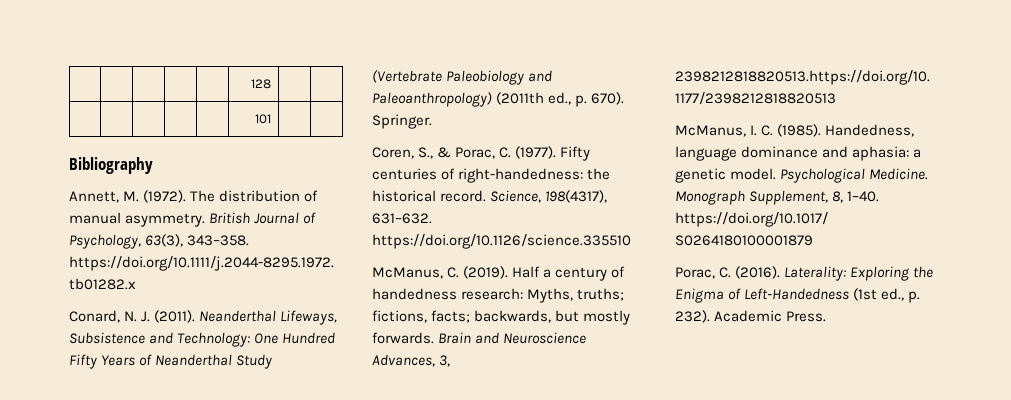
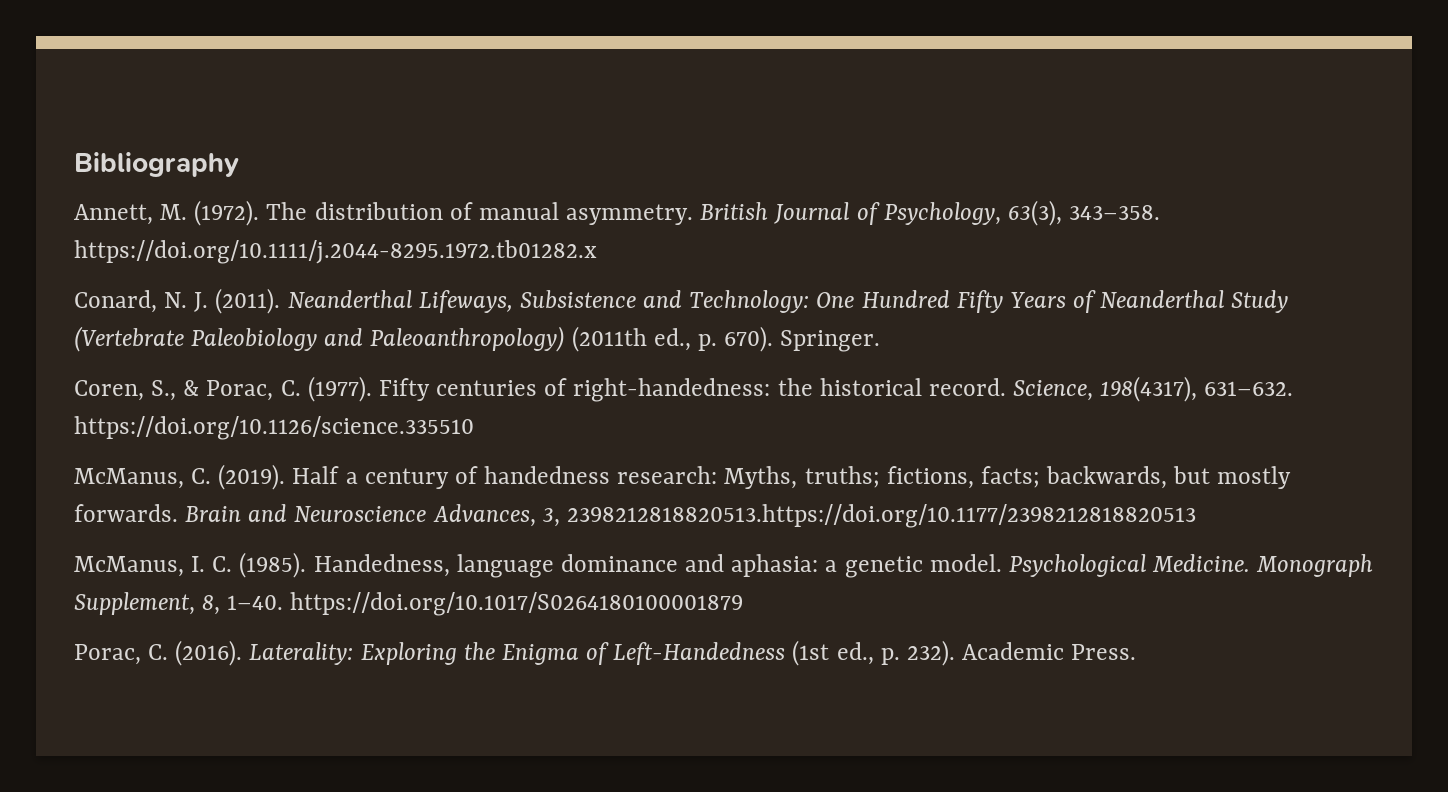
[250,79,271,89] [254,114,271,124] | | | | | 128 | | // | | | | | 101 | | // -> (74, 164) none

